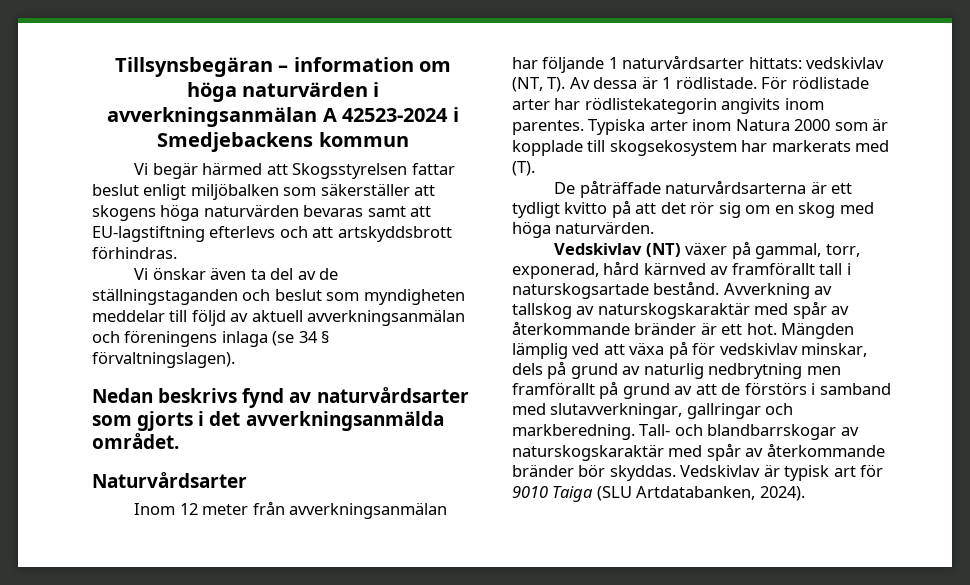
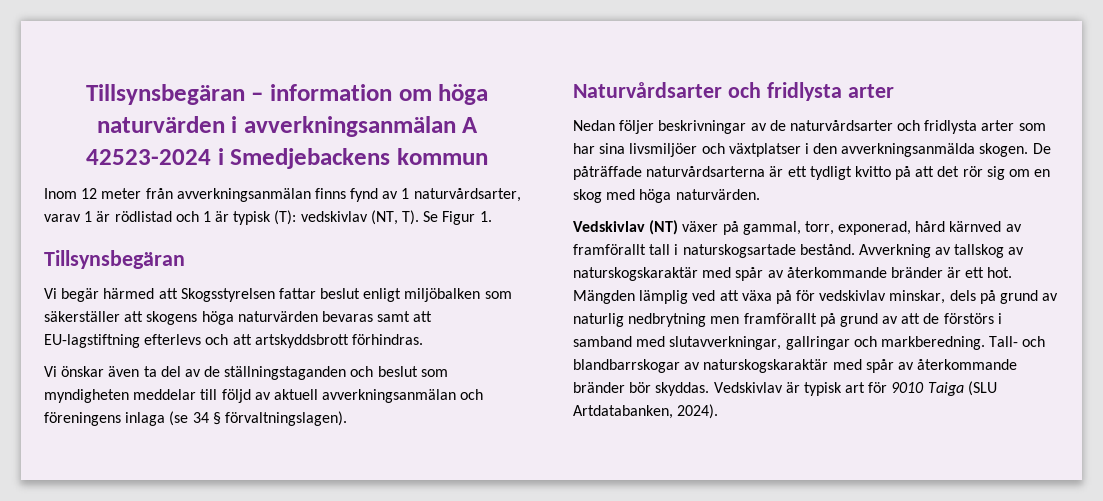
(409, 139) none -> [44,188,521,202] [44,210,492,225] [44,250,185,269] // Inom 12 meter från avverkningsanmälan finns fynd av 1 naturvårdsarter, varav 1 är rödlistad och 1 är typisk (T): vedskivlav (NT, T). Se Figur 1. // Tillsynsbegäran
[92,387,469,408] [92,411,444,431] [92,433,179,449] [92,472,247,488] [134,501,448,519] [512,55,885,73] [512,76,869,92] [512,97,824,114] [512,118,889,135] [512,140,890,156] [512,161,535,176] Nedan beskrivs fynd av naturvårdsarter som gjorts i det avverkningsanmälda området. // Naturvårdsarter // Inom 12 meter från avverkningsanmälan har följande 1 naturvårdsarter hittats: vedskivlav (NT, T). Av dessa är 1 rödlistade. För rödlistade arter har rödlistekategorin angivits inom parentes. Typiska arter inom Natura 2000 som är kopplade till skogsekosystem har markerats med (T). // -> [573,82,894,101] [573,120,1046,134] [573,143,1029,157] Naturvårdsarter och fridlysta arter // Nedan följer beskrivningar av de naturvårdsarter och fridlysta arter som har sina livsmiljöer och växtplatser i den avverkningsanmälda skogen.

